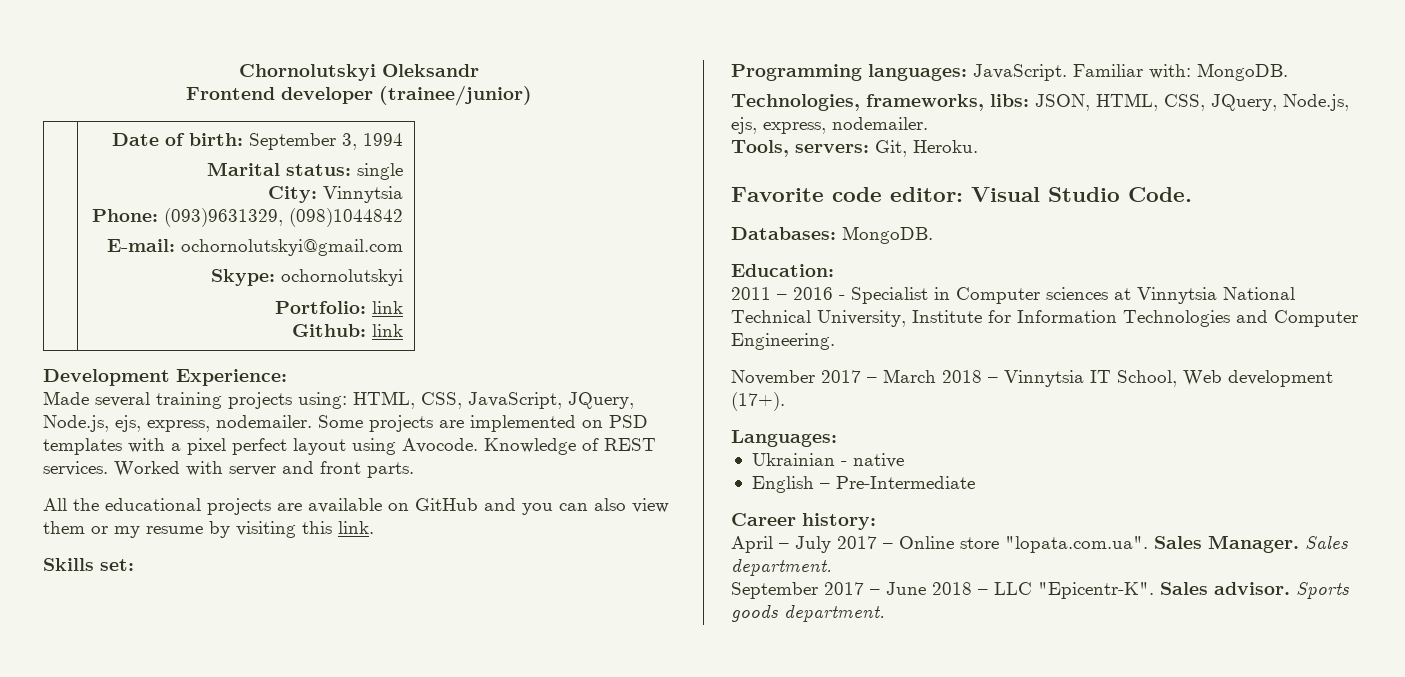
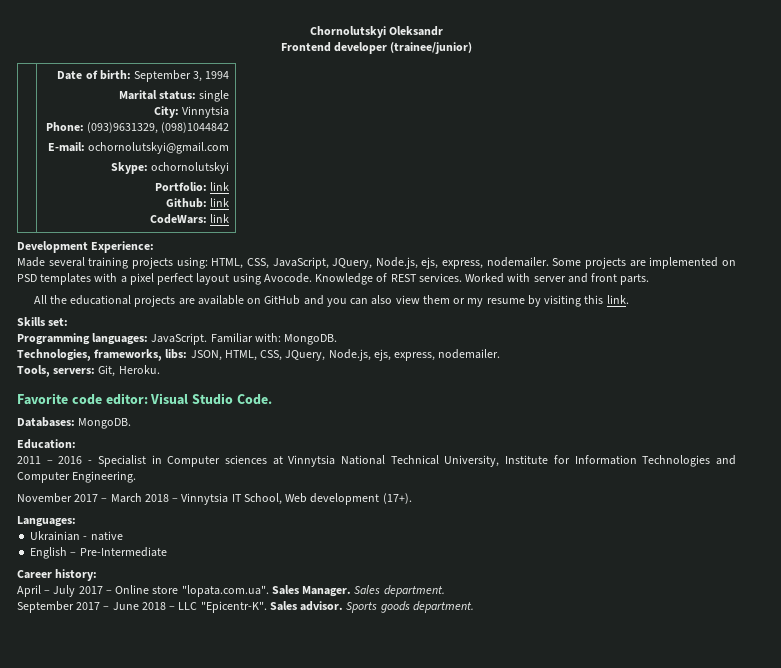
(403, 330) none -> [150,214,230,224] // CodeWars: link

